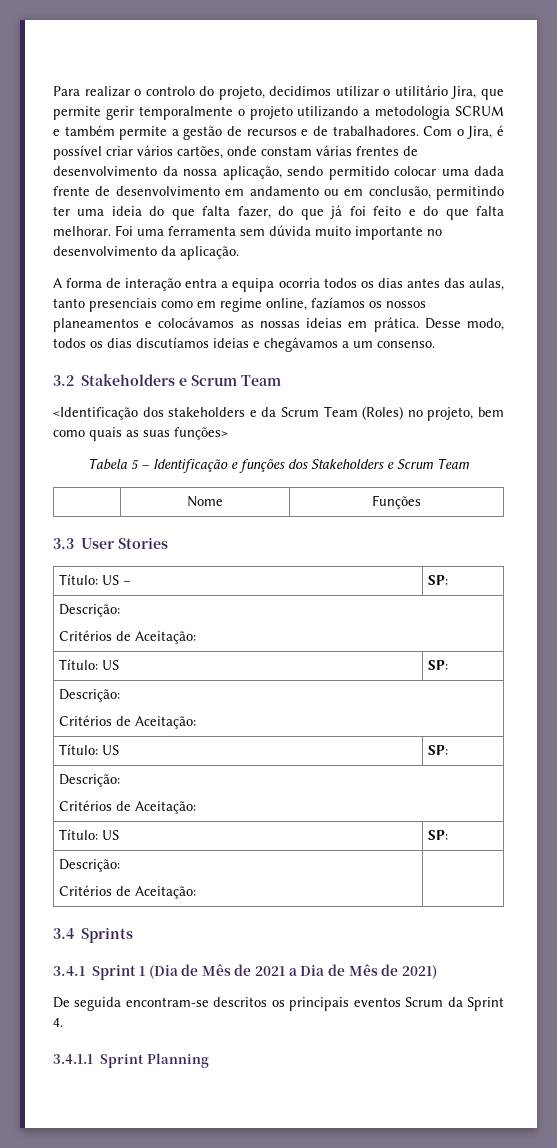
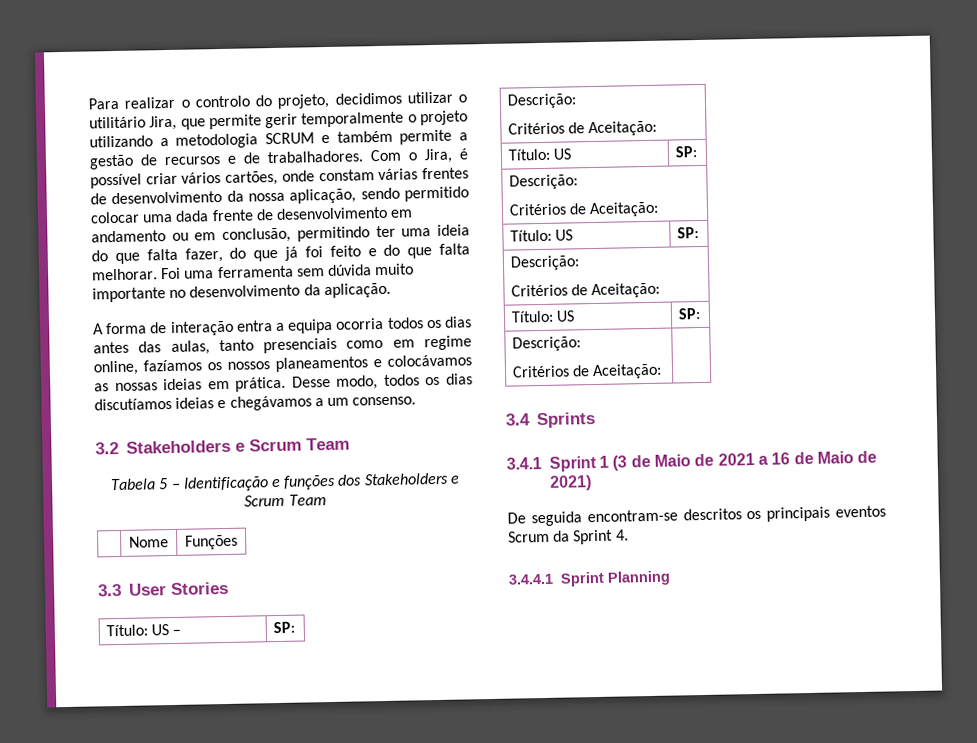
[53,406,505,421] [53,427,228,441] // <Identificação dos stakeholders e da Scrum Team (Roles) no projeto, bem como quais as suas funções> -> (350, 444) none
[148,964,378,979] (Dia de Mês de 2021 a Dia de Mês -> [612,451,854,471] (3 de Maio de 2021 a 16 de Maio
[53,1054,93,1064] 3.4.1.1 -> [508,573,554,585] 3.4.4.1

